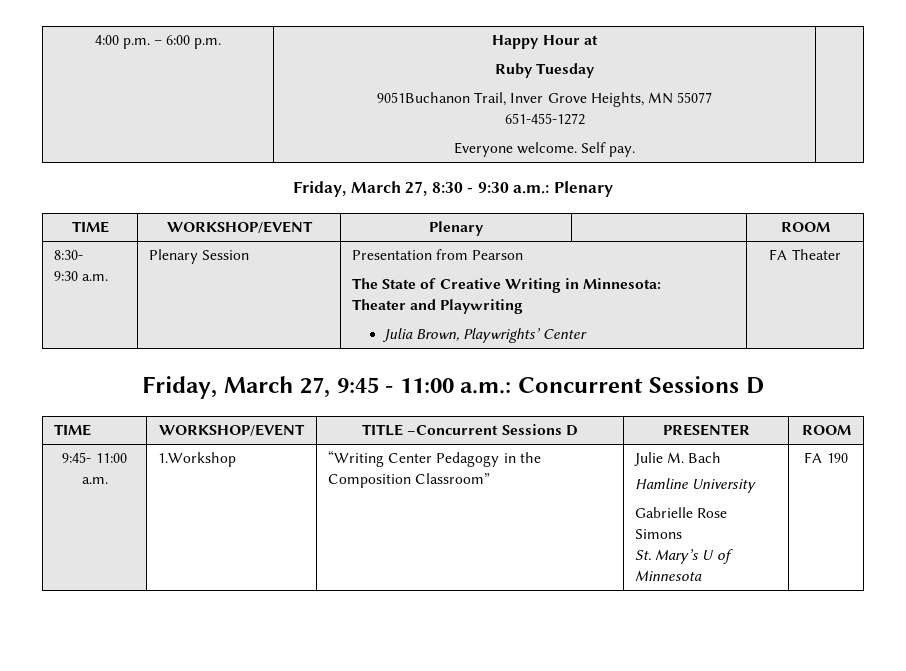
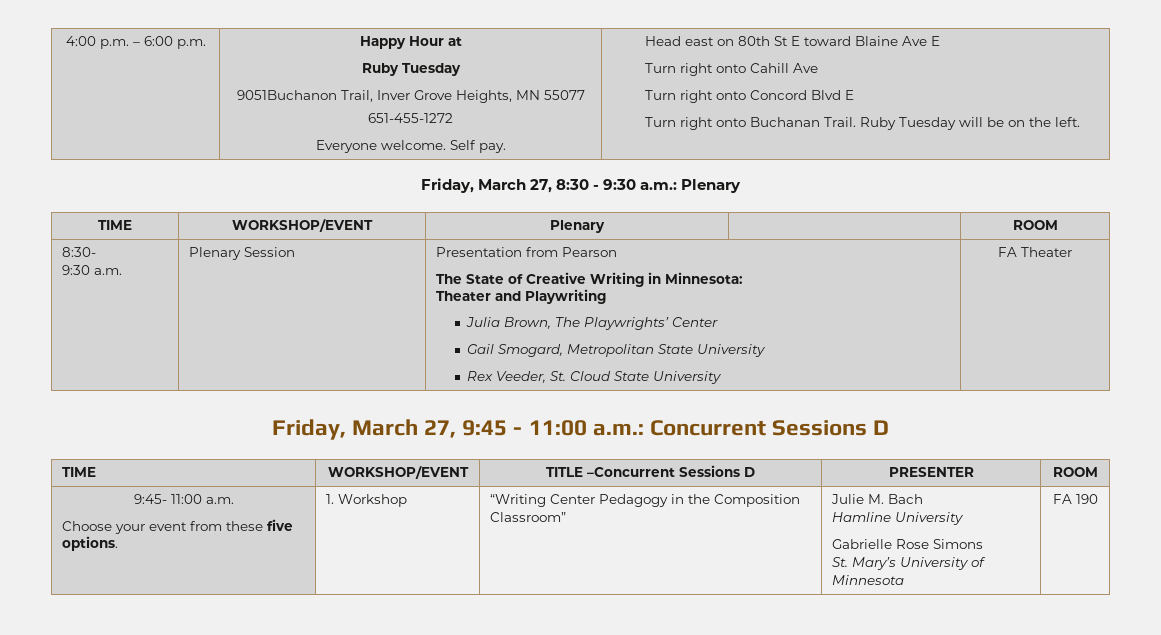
(636, 151) none -> [645,36,941,46] [645,63,819,76] [645,90,855,103] [645,117,1081,130] Head east on 80th St E toward Blaine Ave E // Turn right onto Cahill Ave // Turn right onto Concord Blvd E // Turn right onto Buchanan Trail. Ruby Tuesday will be on the left.
(459, 335) none -> [555,317,581,327] The
(588, 334) none -> [467,344,767,357] [467,371,723,384] // Gail Smogard, Metropolitan State University // Rex Veeder, St. Cloud State University
[158,452,237,467] | 1.Workshop -> [62,519,294,534] [62,536,119,551] [326,494,408,507] // Choose your event from these five options. | 1. Workshop
[702,550,715,560] U -> [900,557,970,570] University

